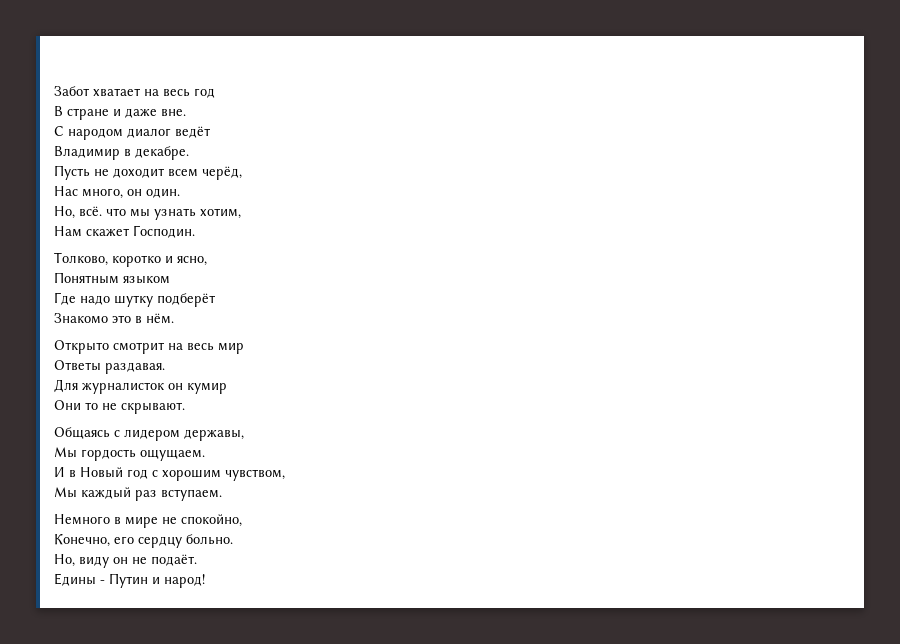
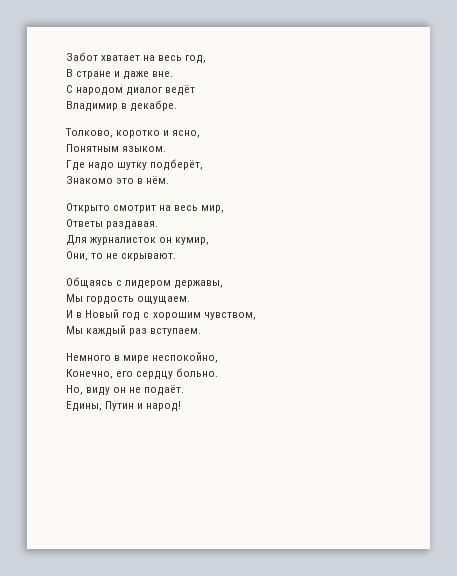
[194,88,215,98] год -> [185,55,207,64] год,
[54,165,242,180] [54,186,180,199] [54,206,241,220] [54,225,195,238] // Пусть не доходит всем черёд, // Нас много, он один. // Но, всё. что мы узнать хотим, // Нам скажет Господин. -> (178, 106) none
[123,276,170,284] языком -> [122,146,167,152] языком.
[157,293,215,307] подберёт -> [150,159,204,171] подберёт,
[218,343,244,354] мир -> [201,205,225,213] мир,
[187,383,227,394] [54,400,81,410] кумир // Они -> [175,237,210,245] [66,251,88,261] кумир, // Они,
[162,514,242,527] не спокойно, -> [152,352,219,363] неспокойно,
[54,573,105,586] Едины - -> [66,401,102,412] Едины,

